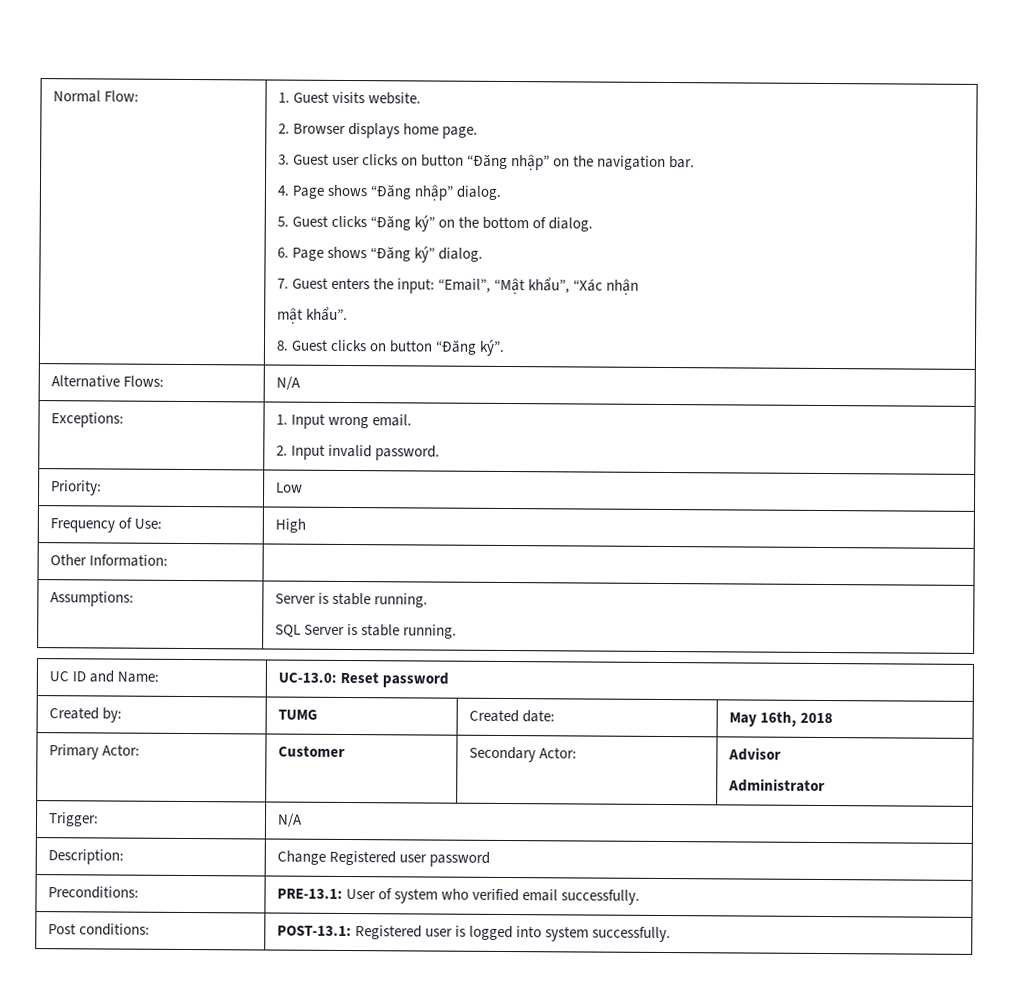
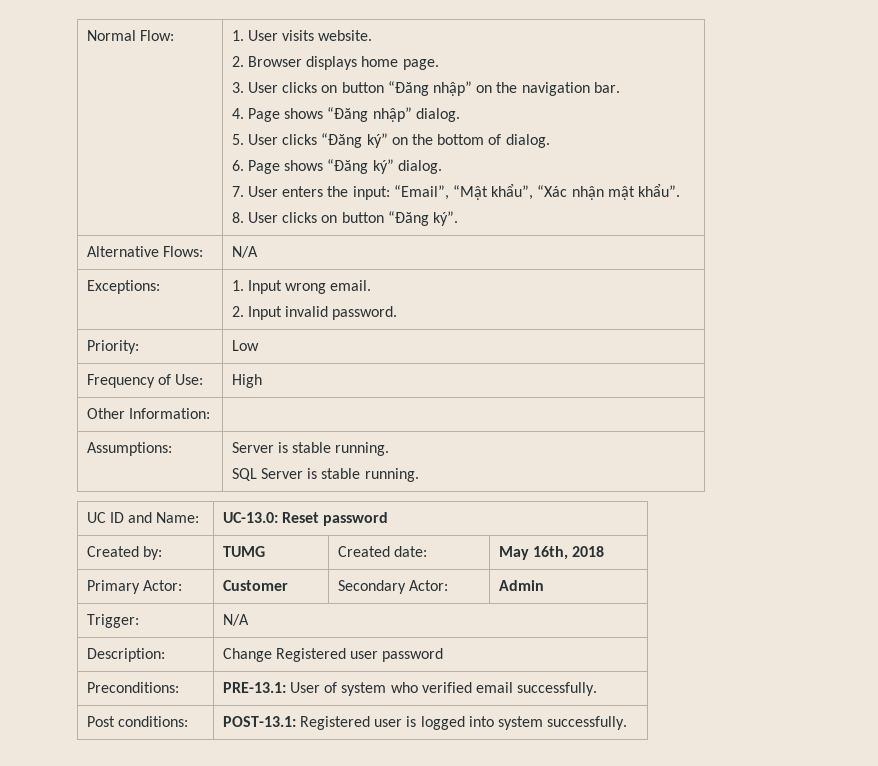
[292,91,329,103] Guest -> [248,30,279,41] User
[292,153,360,166] Guest user -> [248,82,279,93] User
[291,215,328,227] Guest -> [248,134,279,145] User
[291,277,328,289] Guest -> [248,186,279,197] User
(640, 286) // -> (604, 193) none
[290,339,328,351] Guest -> [248,212,279,223] User
[727,747,781,761] [727,778,825,793] Advisor // Administrator -> [498,580,544,591] Admin

